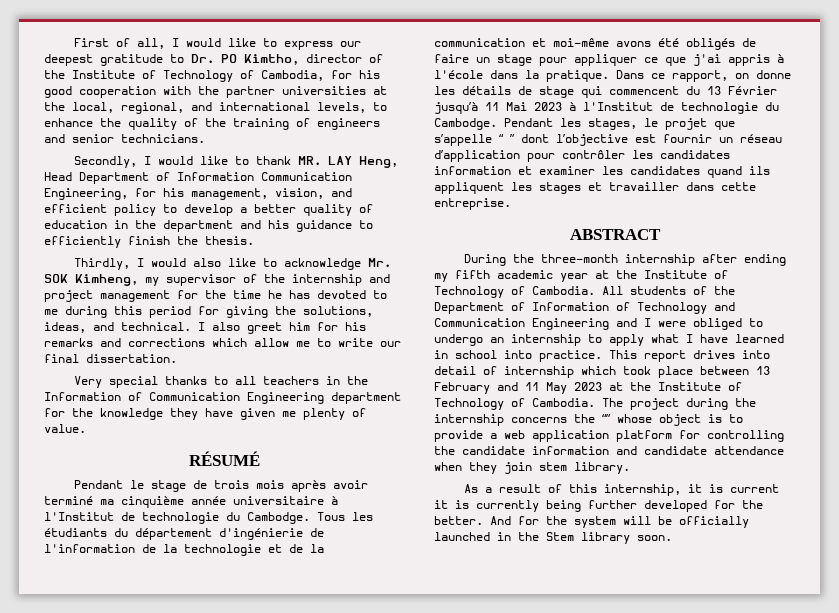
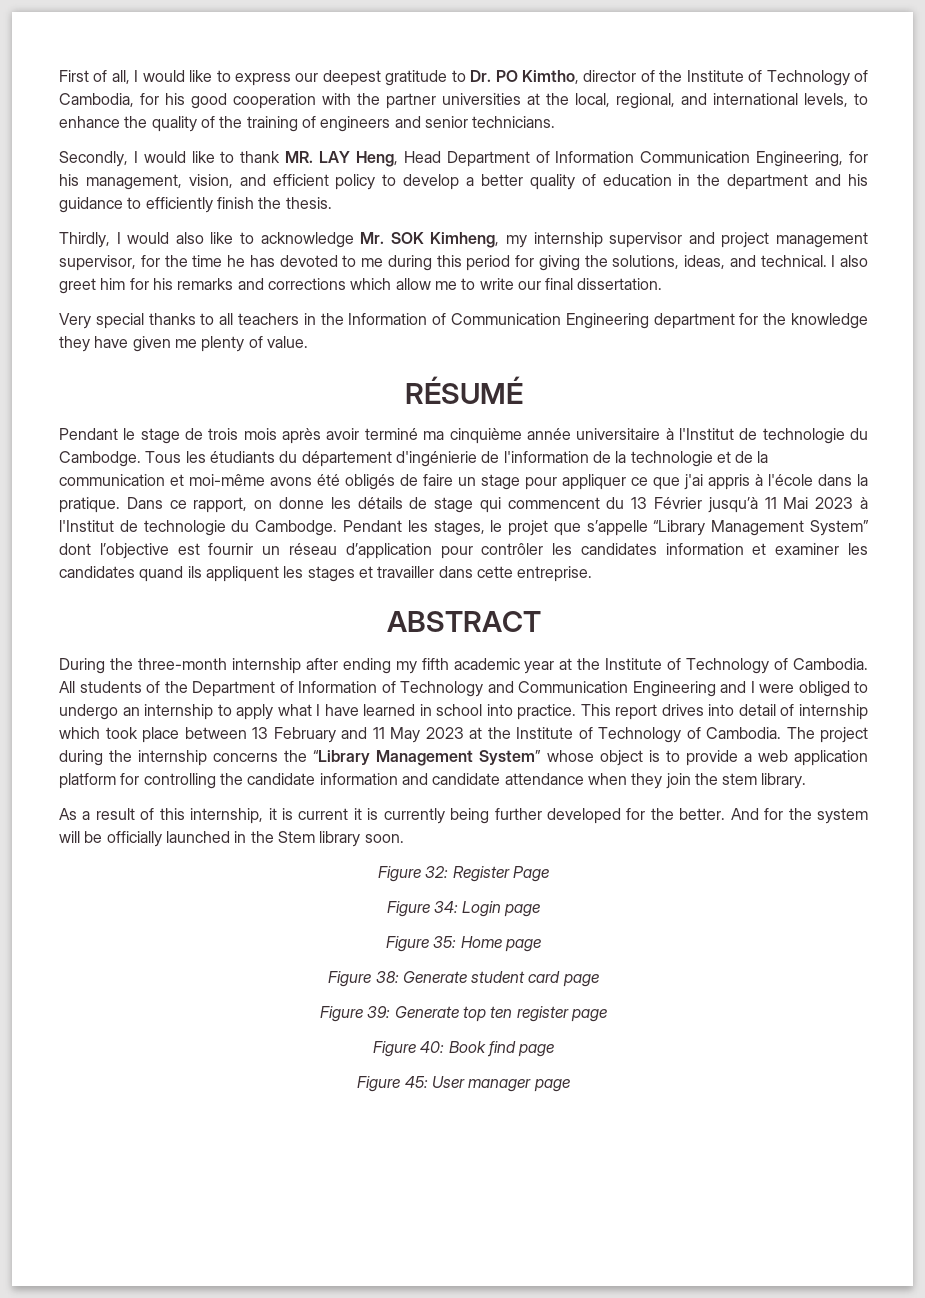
[166,274,362,286] supervisor of the internship -> [533,232,683,248] internship supervisor
(170, 296) none -> [59,255,136,271] supervisor,
[499,134,515,143] “ ” -> [653,520,870,536] “Library Management System”
[602,414,611,423] “” -> [313,750,542,766] “Library Management System”
(532, 468) none -> [694,773,718,785] the
(672, 538) none -> [378,866,549,882] [386,901,541,917] [386,936,541,952] [328,971,599,987] [320,1006,607,1022] [372,1041,555,1057] [357,1076,570,1092] // Figure 32: Register Page // Figure 34: Login page // Figure 35: Home page // Figure 38: Generate student card page // Figure 39: Generate top ten register page // Figure 40: Book find page // Figure 45: User manager page

